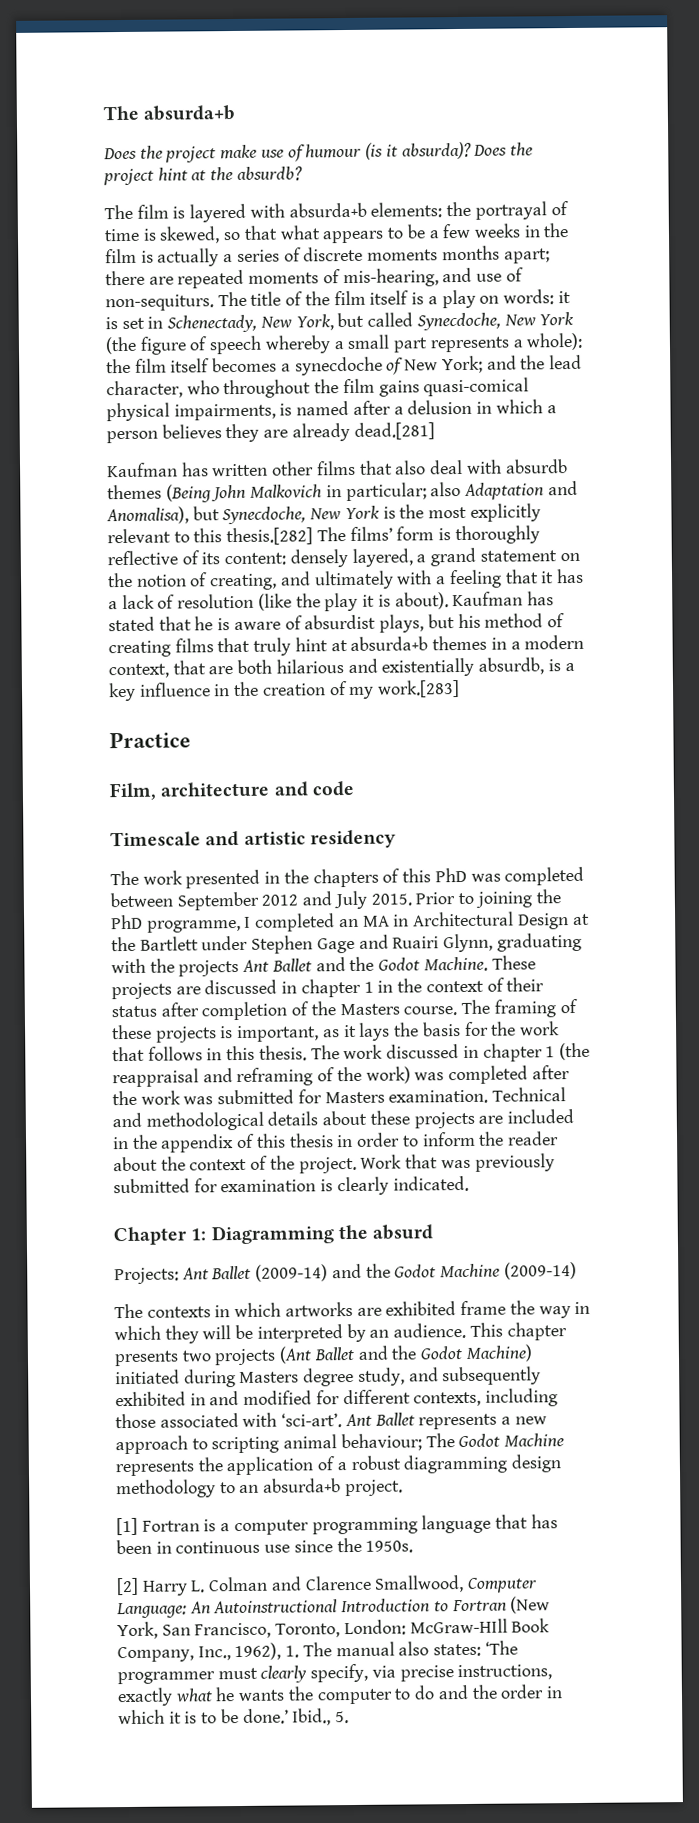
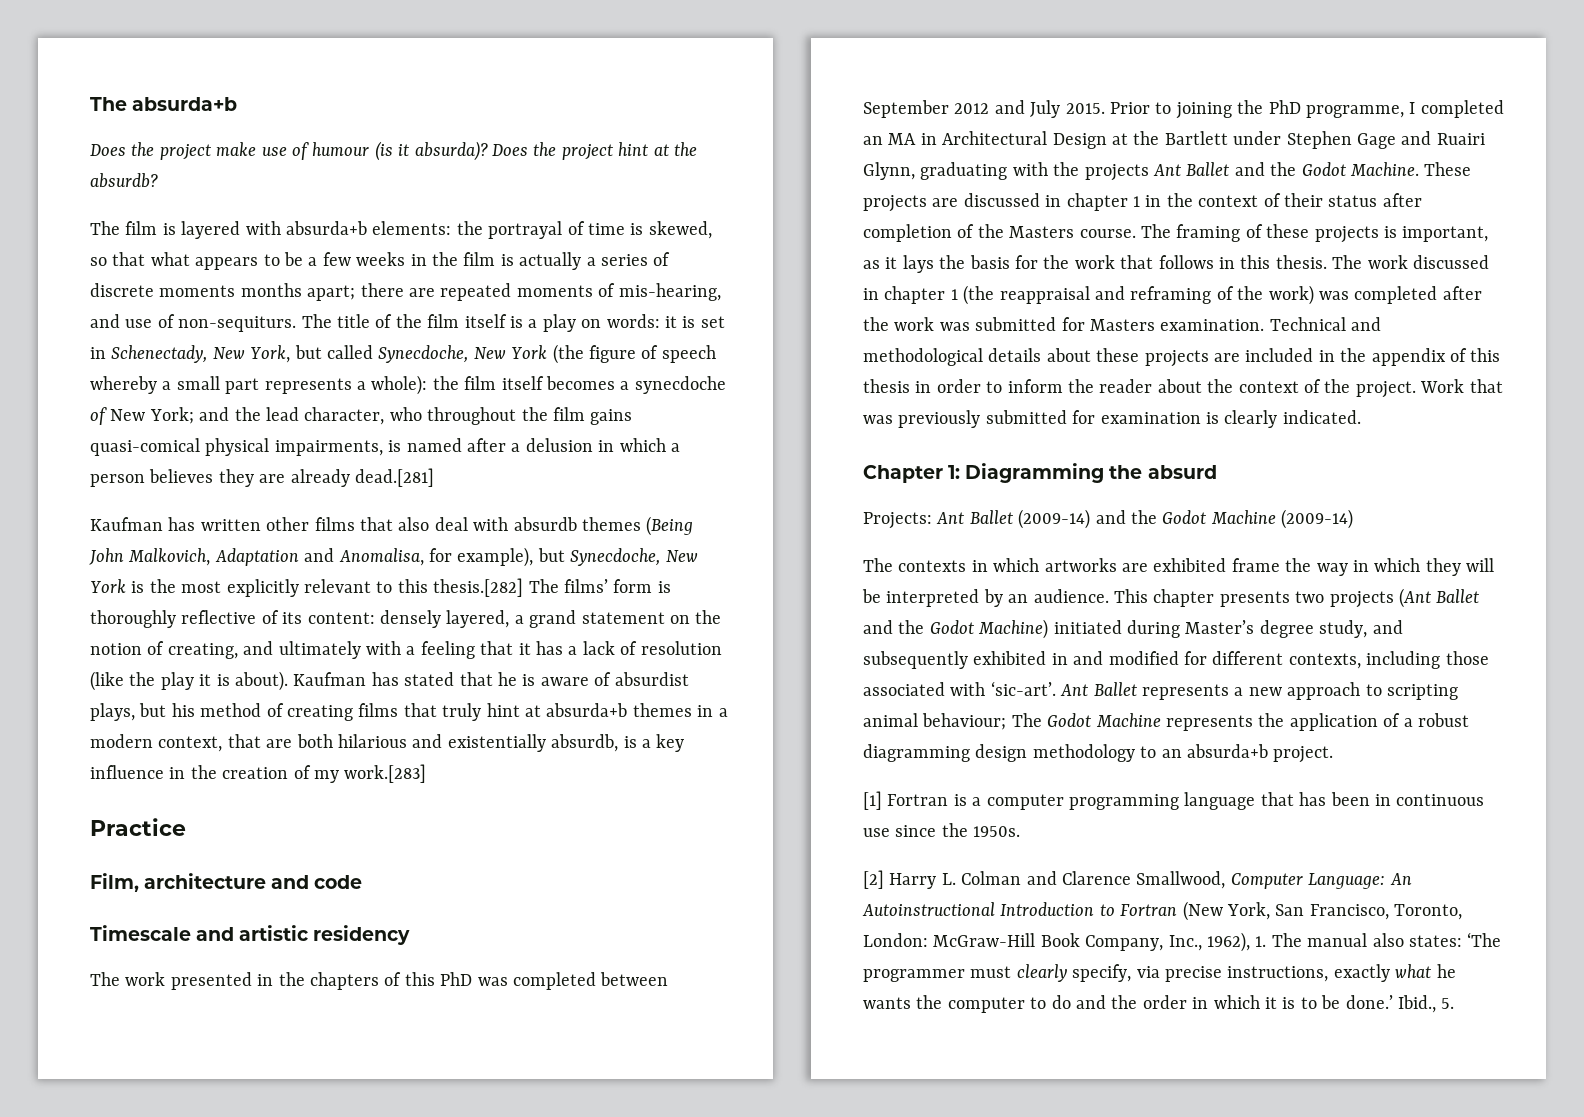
[250,480,578,502] [106,506,189,525] Malkovich in particular; also Adaptation and Anomalisa), -> [128,547,534,567] Malkovich, Adaptation and Anomalisa, for example),
[239,1371,300,1384] Masters -> [1185,620,1255,634] Master’s
[281,1413,343,1428] ‘sci-art’. -> [990,681,1056,696] ‘sic-art’.
[409,1618,508,1634] McGraw-HIll -> [933,933,1036,947] McGraw-Hill

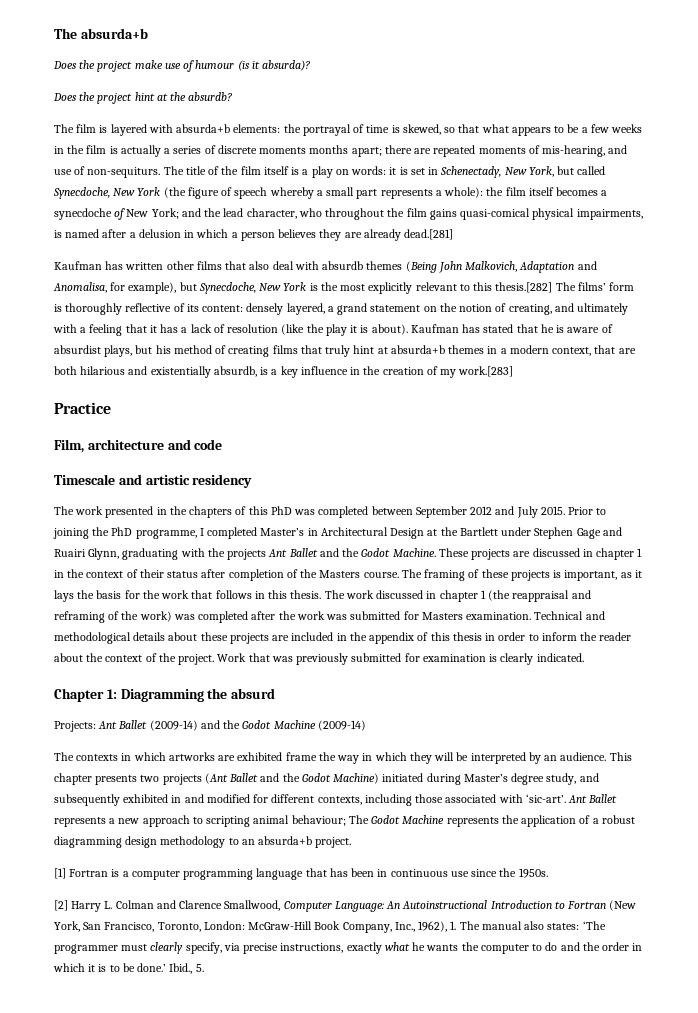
(488, 151) none -> (311, 65) //
[863,133,917,145] an MA -> [260,528,305,536] Master’s

